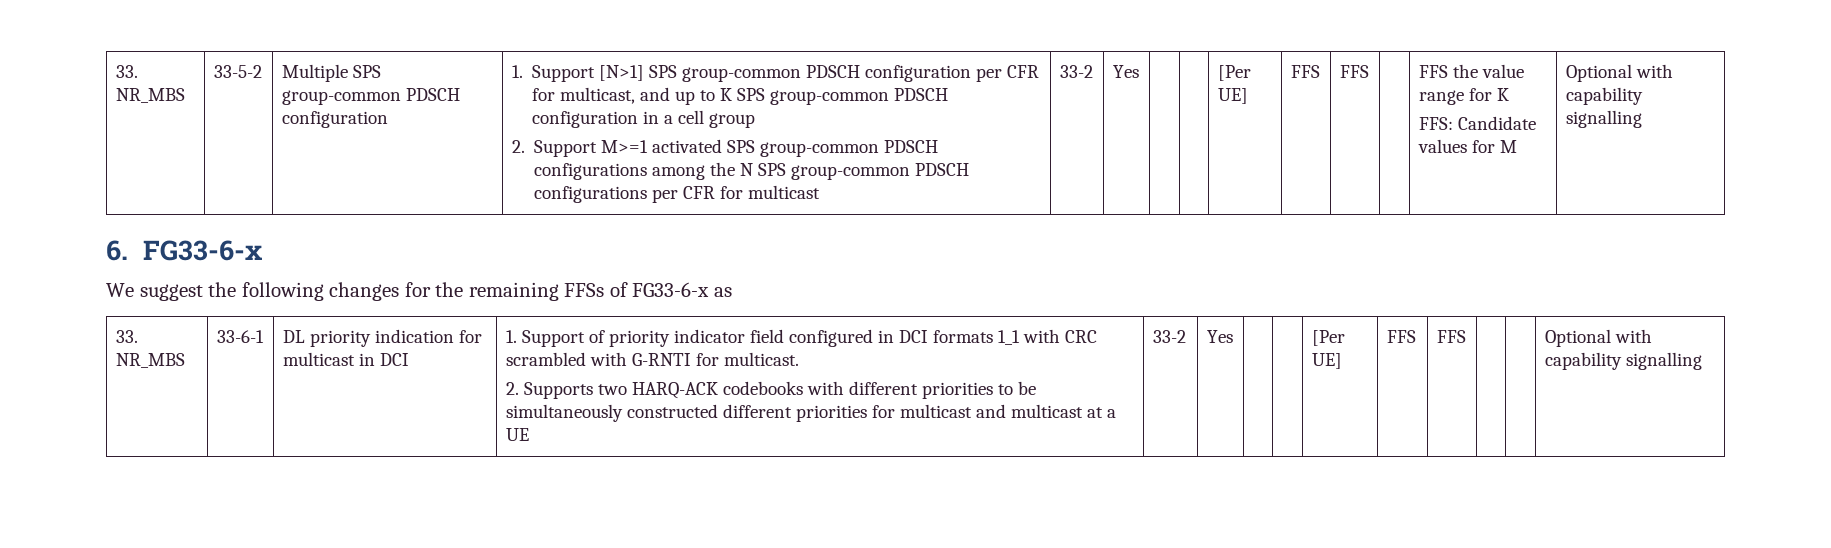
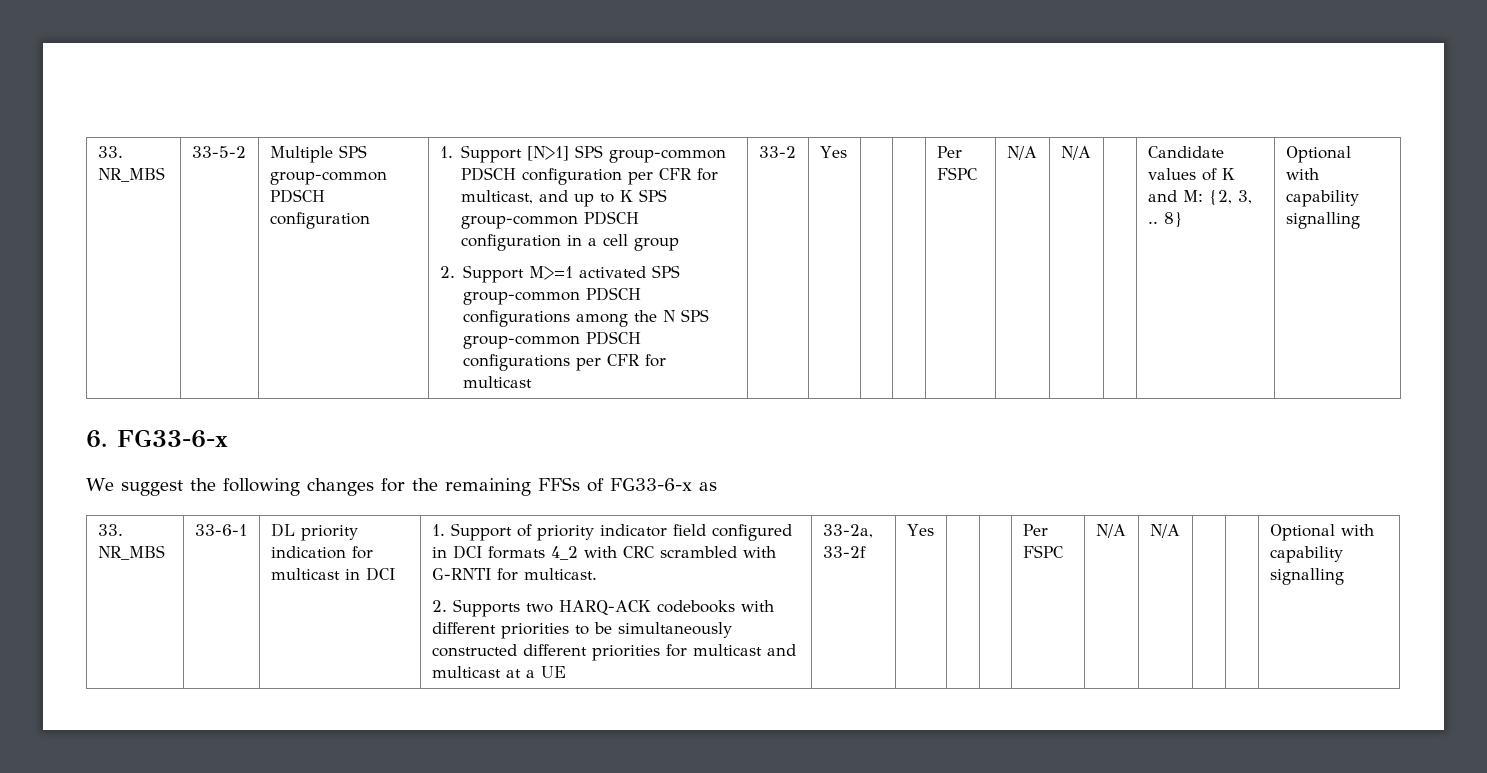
[1217,65,1251,81] [1217,88,1248,104] [1290,65,1320,78] [1339,65,1369,78] [1418,64,1524,78] [1418,88,1509,105] [1418,116,1536,130] [1417,139,1517,153] [Per UE] | FFS | FFS | | FFS the value range for K // FFS: Candidate values for M -> [936,146,962,158] [936,167,978,180] [1006,146,1037,160] [1060,146,1091,160] [1147,146,1224,158] [1147,168,1235,181] [1147,189,1252,205] [1147,211,1183,227] Per FSPC | N/A | N/A | | Candidate values of K and M: {2, 3, .. 8}
[997,330,1020,345] 1_1 -> [550,546,578,560] 4_2
[1152,330,1186,343] [1206,330,1233,343] [1311,330,1345,346] [1311,353,1342,369] [1386,330,1416,343] [1436,330,1466,343] 33-2 | Yes | | | [Per UE] | FFS | FFS -> [822,524,873,538] [822,546,866,558] [906,524,934,536] [1022,524,1048,536] [1022,545,1064,558] [1095,524,1126,538] [1149,524,1180,538] 33-2a, 33-2f | Yes | | | Per FSPC | N/A | N/A

